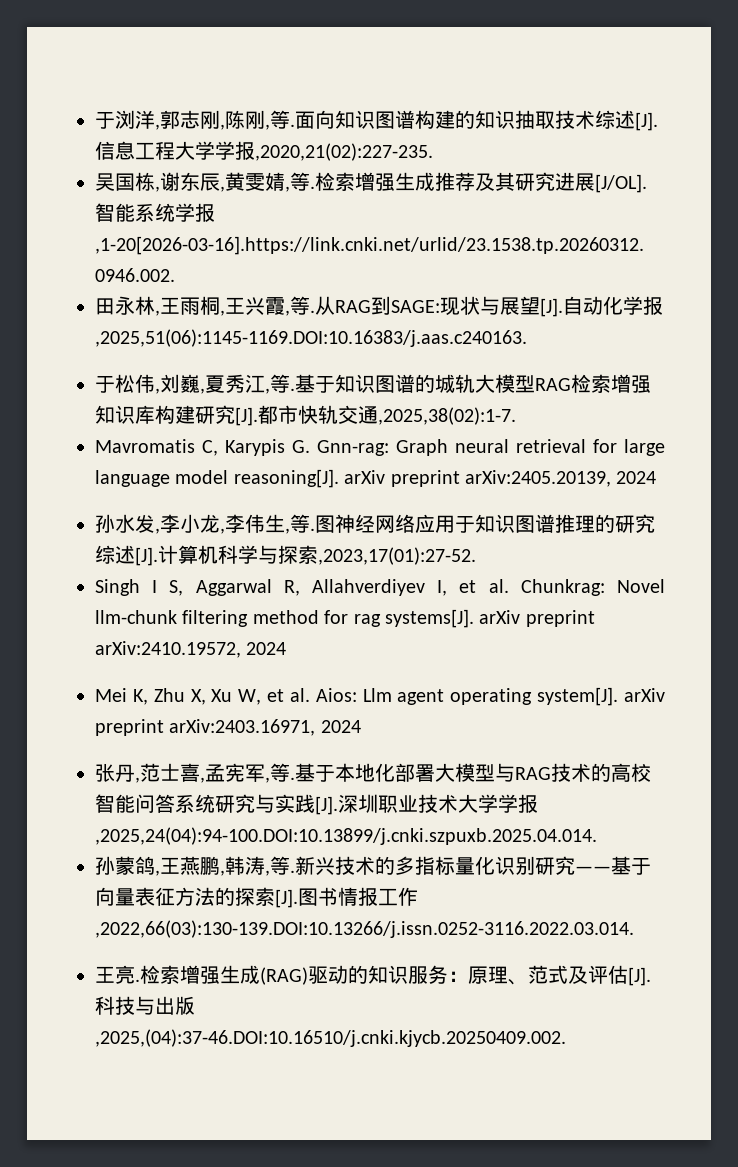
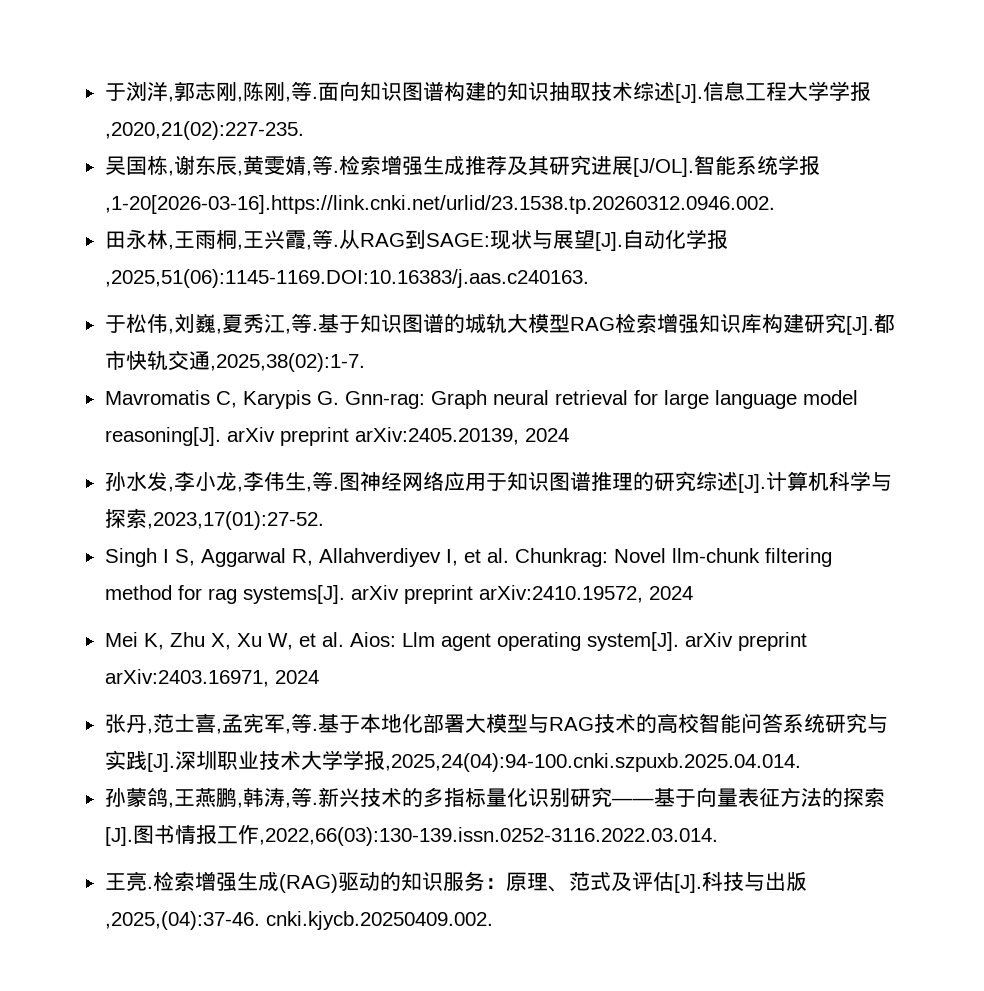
[95,827,597,845] ,2025,24(04):94-100.DOI:10.13899/j.cnki.szpuxb.2025.04.014. -> [384,753,801,772] ,2025,24(04):94-100.cnki.szpuxb.2025.04.014.
[95,920,634,938] ,2022,66(03):130-139.DOI:10.13266/j.issn.0252-3116.2022.03.014. -> [258,827,718,846] ,2022,66(03):130-139.issn.0252-3116.2022.03.014.
[95,1029,566,1047] ,2025,(04):37-46.DOI:10.16510/j.cnki.kjycb.20250409.002. -> [104,911,493,930] ,2025,(04):37-46. cnki.kjycb.20250409.002.

